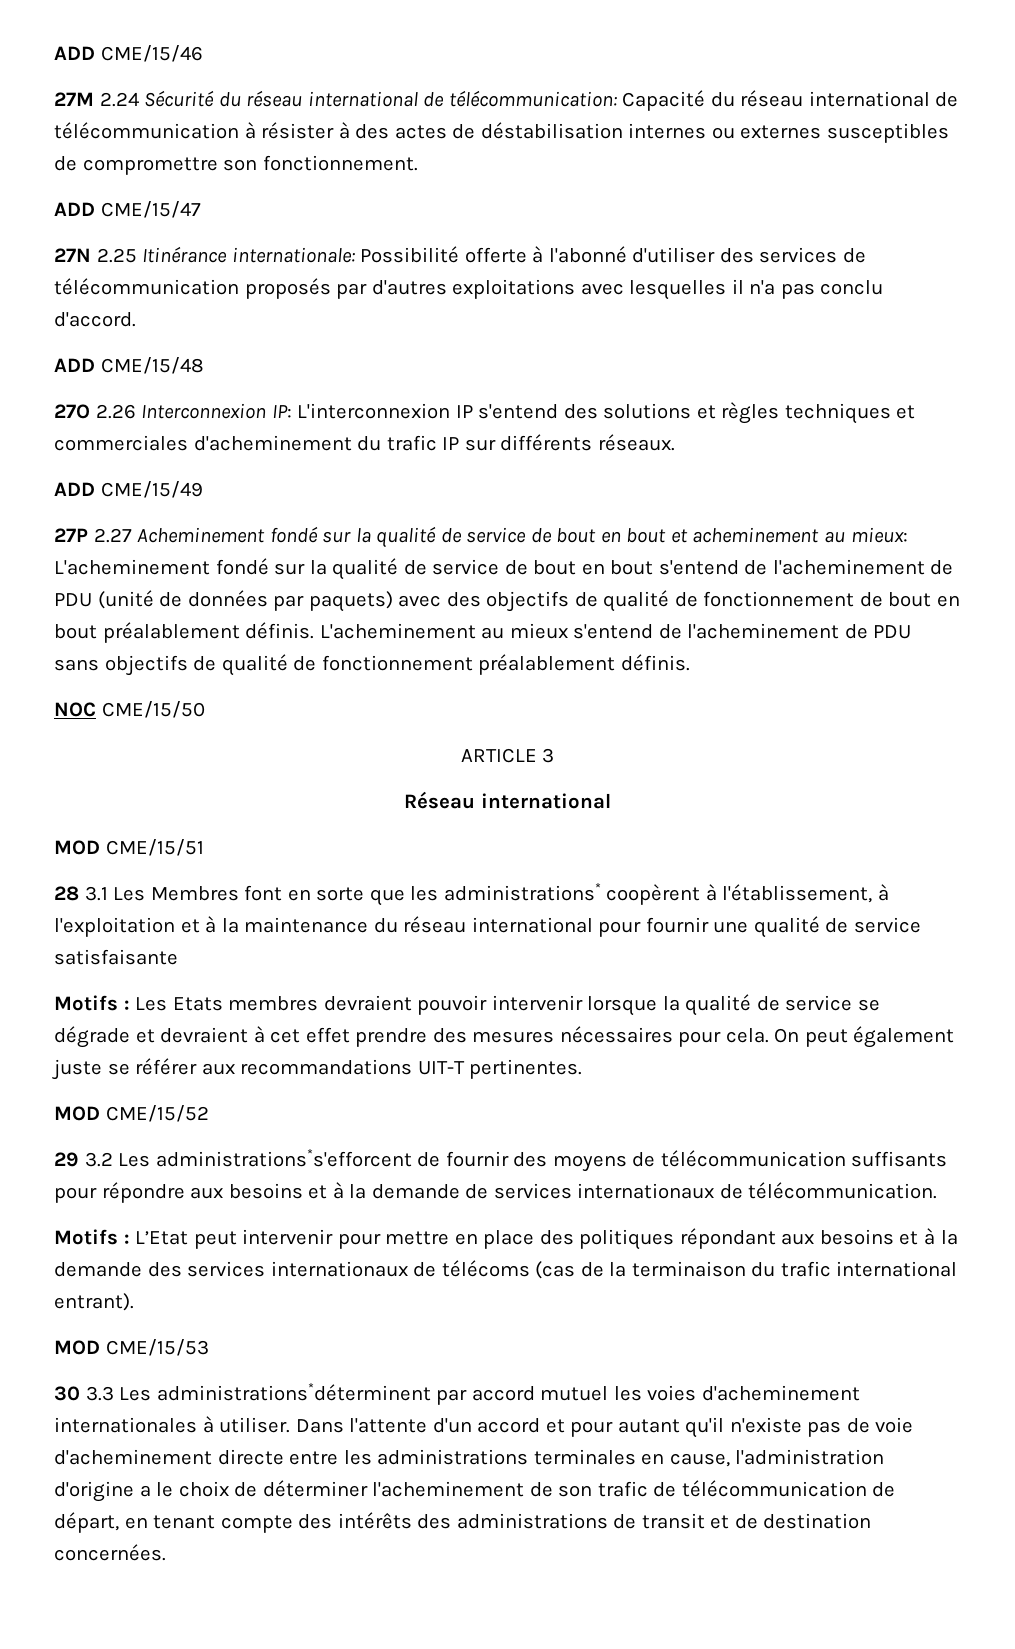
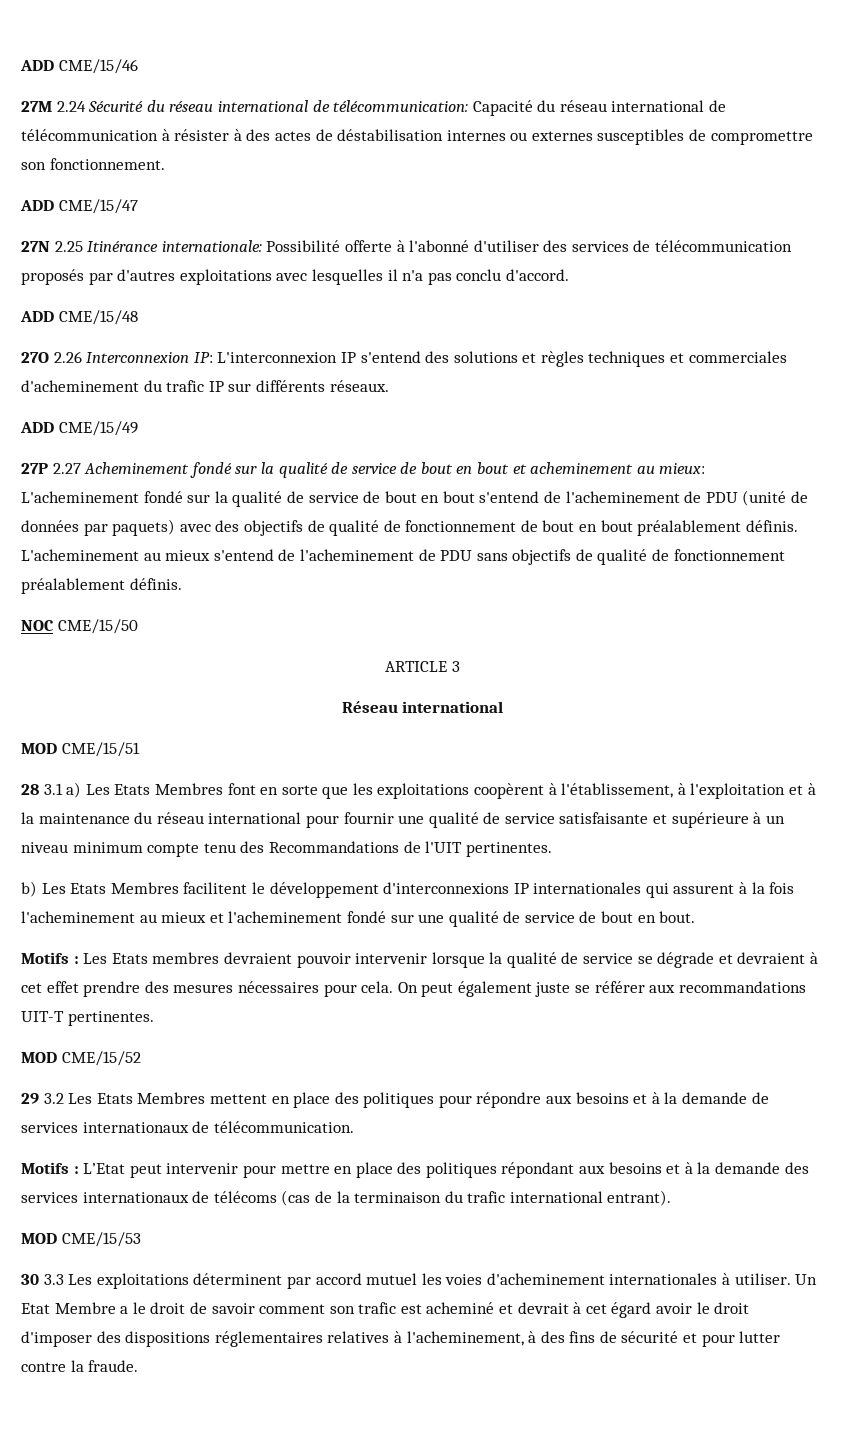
[113,887,146,901] Les -> [66,782,151,798] a) Les Etats
[443,883,601,901] administrations* -> [377,783,470,799] exploitations
(178, 957) none -> [653,812,785,828] [21,841,552,857] [21,881,795,898] [21,911,696,927] et supérieure à un niveau minimum compte tenu des Recommandations de l'UIT pertinentes. // b) Les Etats Membres facilitent le développement d'interconnexions IP internationales qui assurent à la fois l'acheminement au mieux et l'acheminement fondé sur une qualité de service de bout en bout.
[155,1149,948,1172] administrations*s'efforcent de fournir des moyens de télécommunication suffisants -> [96,1092,435,1108] Etats Membres mettent en place des politiques
[156,1383,431,1401] administrations*déterminent -> [96,1273,283,1289] exploitations déterminent
[295,1417,914,1438] [54,1449,885,1467] [54,1480,896,1502] [54,1512,872,1533] [54,1544,166,1561] Dans l'attente d'un accord et pour autant qu'il n'existe pas de voie d'acheminement directe entre les administrations terminales en cause, l'administration d'origine a le choix de déterminer l'acheminement de son trafic de télécommunication de départ, en tenant compte des intérêts des administrations de transit et de destination concernées. -> [795,1274,818,1285] [21,1302,750,1318] [21,1331,781,1347] [21,1360,139,1372] Un Etat Membre a le droit de savoir comment son trafic est acheminé et devrait à cet égard avoir le droit d'imposer des dispositions réglementaires relatives à l'acheminement, à des fins de sécurité et pour lutter contre la fraude.

